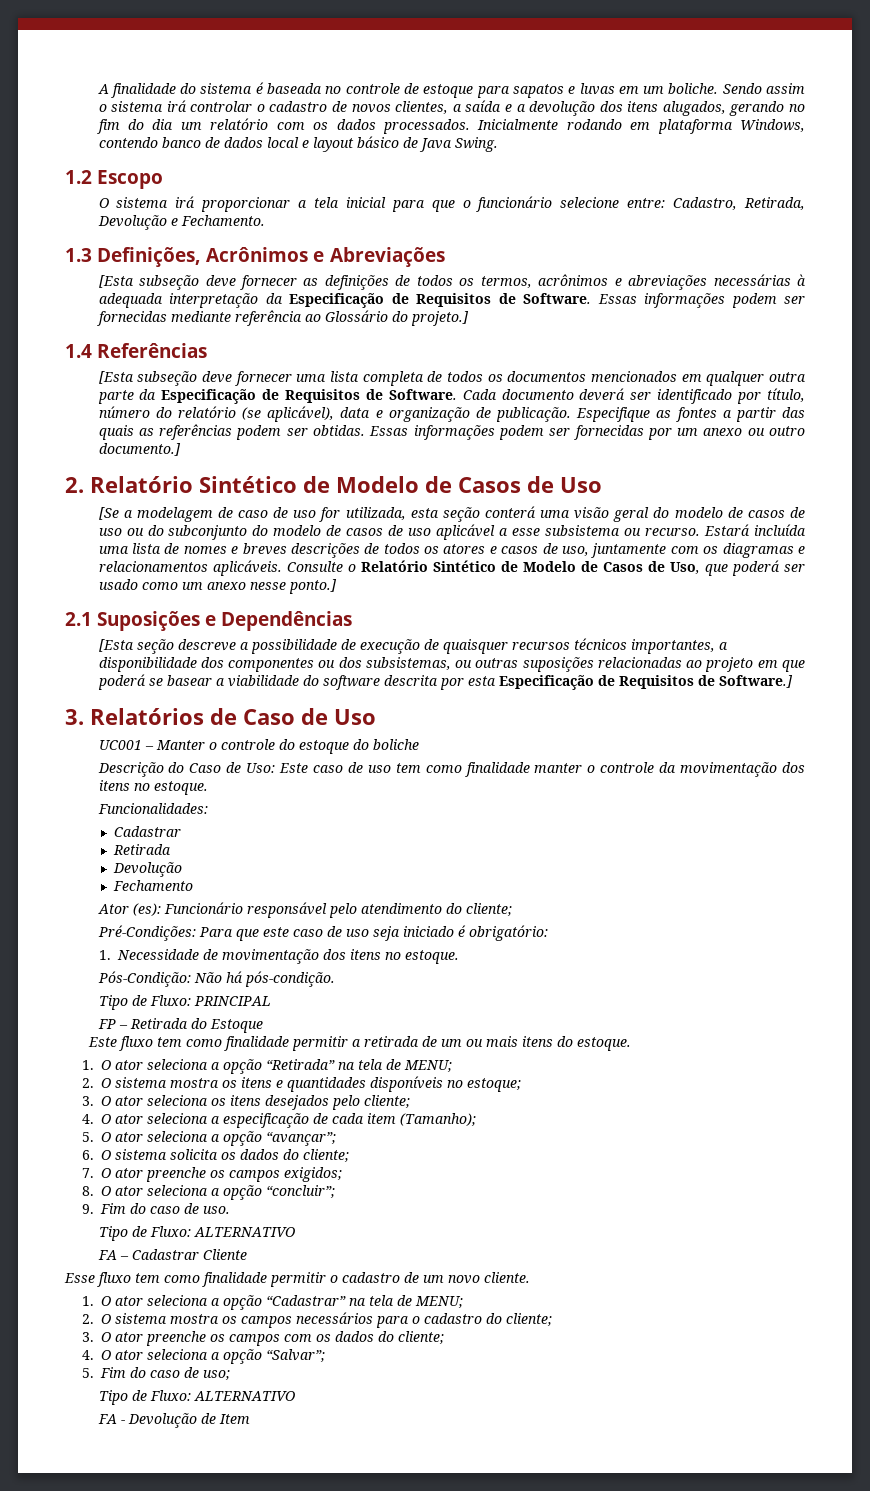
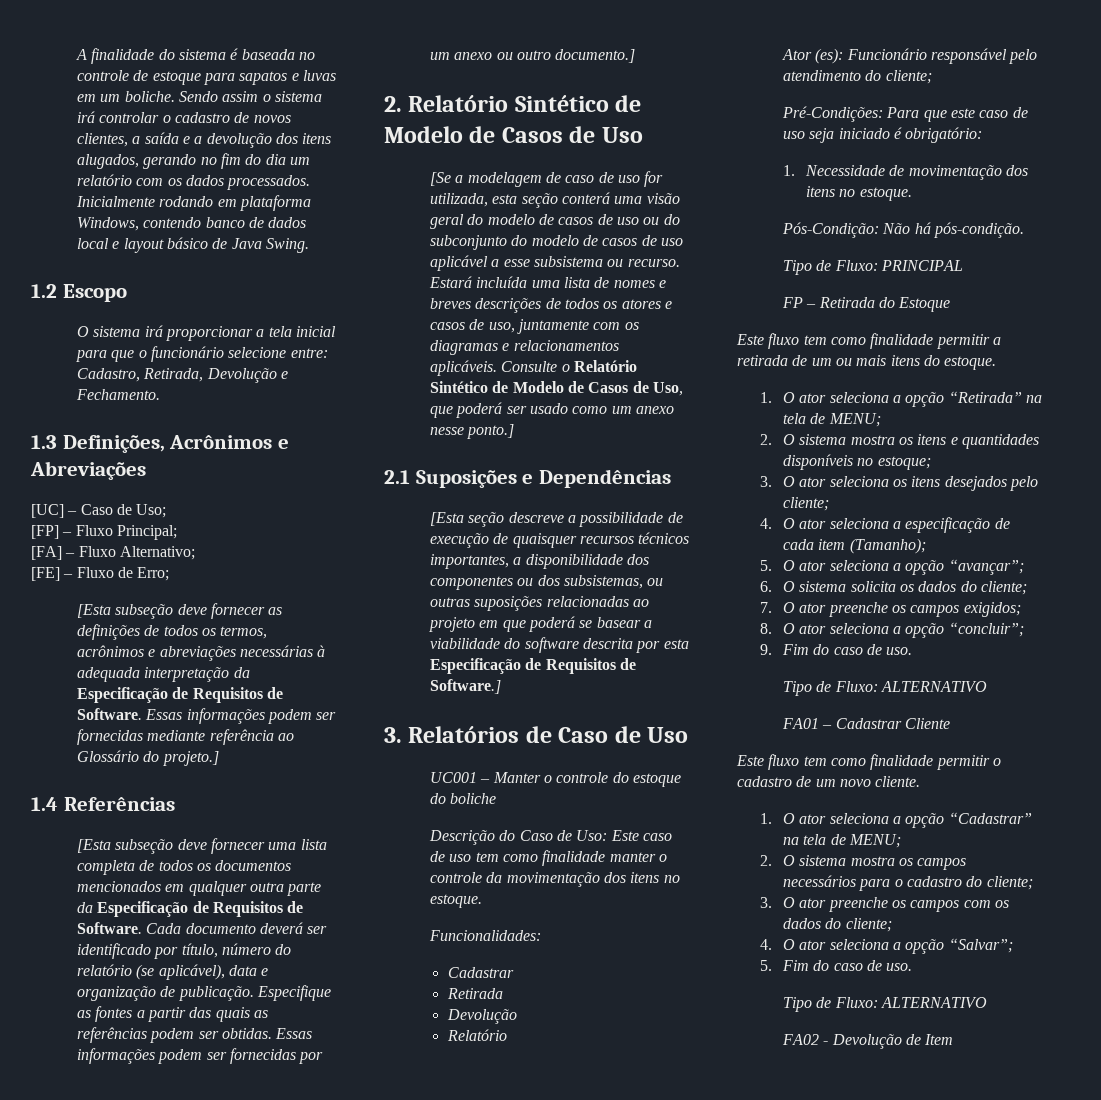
(445, 257) none -> [31,504,167,518] [31,525,177,540] [31,546,195,560] [31,567,170,581] // [UC] – Caso de Uso; // [FP] – Fluxo Principal; // [FA] – Fluxo Alternativo; // [FE] – Fluxo de Erro;
[112,880,193,891] Fechamento -> [446,1029,507,1041] Relatório
[97,1250,117,1260] FA -> [782,718,820,729] FA01
[64,1273,95,1283] Esse -> [736,755,764,766] Este
[202,1370,230,1381] [98,1390,295,1405] [97,1414,117,1424] uso; // Tipo de Fluxo: ALTERNATIVO // FA -> [886,963,913,971] [783,997,988,1012] [782,1034,820,1045] uso. // Tipo de Fluxo: ALTERNATIVO // FA02

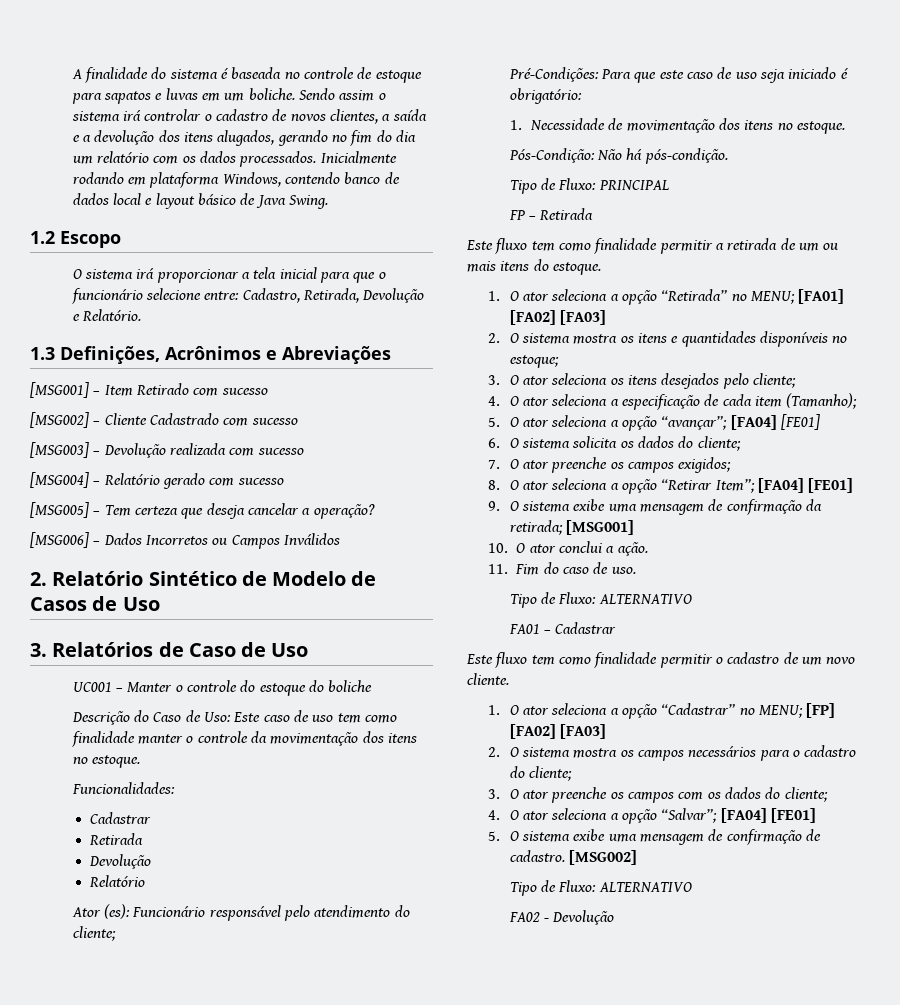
[76,389,161,400] Fechamento. -> [82,309,142,321] Relatório.
[31,504,167,518] [31,525,177,540] [31,546,195,560] [31,567,170,581] [77,603,283,619] [77,624,268,640] [77,645,326,661] [77,667,250,682] [77,687,284,703] [77,708,337,724] [77,729,295,745] [77,750,219,766] [31,797,175,811] [77,838,327,854] [77,860,292,875] [77,881,322,896] [77,901,304,917] [77,922,328,934] [77,943,292,959] [77,964,269,980] [77,985,332,1001] [77,1006,269,1022] [77,1027,313,1043] [77,1048,324,1064] [430,49,636,63] [UC] – Caso de Uso; // [FP] – Fluxo Principal; // [FA] – Fluxo Alternativo; // [FE] – Fluxo de Erro; // [Esta subseção deve fornecer as definições de todos os termos, acrônimos e abreviações necessárias à adequada interpretação da Especificação de Requisitos de Software. Essas informações podem ser fornecidas mediante referência ao Glossário do projeto.] // 1.4 Referências // [Esta subseção deve fornecer uma lista completa de todos os documentos mencionados em qualquer outra parte da Especificação de Requisitos de Software. Cada documento deverá ser identificado por título, número do relatório (se aplicável), data e organização de publicação. Especifique as fontes a partir das quais as referências podem ser obtidas. Essas informações podem ser fornecidas por um anexo ou outro documento.] -> [30,382,268,398] [30,412,298,428] [30,442,304,458] [30,472,284,489] [30,502,375,519] [30,532,340,549] [MSG001] – Item Retirado com sucesso // [MSG002] – Cliente Cadastrado com sucesso // [MSG003] – Devolução realizada com sucesso // [MSG004] – Relatório gerado com sucesso // [MSG005] – Tem certeza que deseja cancelar a operação? // [MSG006] – Dados Incorretos ou Campos Inválidos
[430,171,664,187] [430,192,680,208] [430,214,680,229] [430,235,684,250] [430,255,680,271] [429,276,667,288] [430,298,673,313] [430,319,639,334] [430,340,619,355] [430,360,638,376] [430,381,684,396] [430,402,675,418] [430,424,515,439] [384,469,671,488] [430,512,683,527] [430,532,690,548] [430,554,650,569] [430,575,664,590] [430,596,650,611] [429,616,653,632] [430,637,689,653] [430,658,637,674] [430,679,502,694] // [Se a modelagem de caso de uso for utilizada, esta seção conterá uma visão geral do modelo de casos de uso ou do subconjunto do modelo de casos de uso aplicável a esse subsistema ou recurso. Estará incluída uma lista de nomes e breves descrições de todos os atores e casos de uso, juntamente com os diagramas e relacionamentos aplicáveis. Consulte o Relatório Sintético de Modelo de Casos de Uso, que poderá ser usado como um anexo nesse ponto.] // 2.1 Suposições e Dependências // [Esta seção descreve a possibilidade de execução de quaisquer recursos técnicos importantes, a disponibilidade dos componentes ou dos subsistemas, ou outras suposições relacionadas ao projeto em que poderá se basear a viabilidade do software descrita por esta Especificação de Requisitos de Software.] -> (160, 604) none
[879,297,951,312] do Estoque -> (594, 214) none
[1026,395,1043,403] [783,413,881,427] na tela de MENU; -> [731,289,845,304] [509,310,607,325] no MENU; [FA01] [FA02] [FA03]
(1024, 567) none -> [730,414,821,430] [FA04] [FE01]
[948,622,1024,637] [760,644,773,655] “concluir”; // 9. -> [661,478,854,493] [488,499,823,515] [509,520,635,535] [488,541,648,556] [488,564,509,574] “Retirar Item”; [FA04] [FE01] // 9. O sistema exibe uma mensagem de confirmação da retirada; [MSG001] // 10. O ator conclui a ação. // 11.
[905,718,951,729] Cliente -> (617, 628) none
[783,834,902,848] na tela de MENU; -> [739,703,836,718] [509,724,607,739] no MENU; [FP] [FA02] [FA03]
[760,960,913,971] // 5. Fim do caso de uso. -> [720,808,817,823] [488,829,822,845] [509,850,638,865] [FA04] [FE01] // 5. O sistema exibe uma mensagem de confirmação de cadastro. [MSG002]
[906,1034,954,1045] de Item -> (615, 917) none

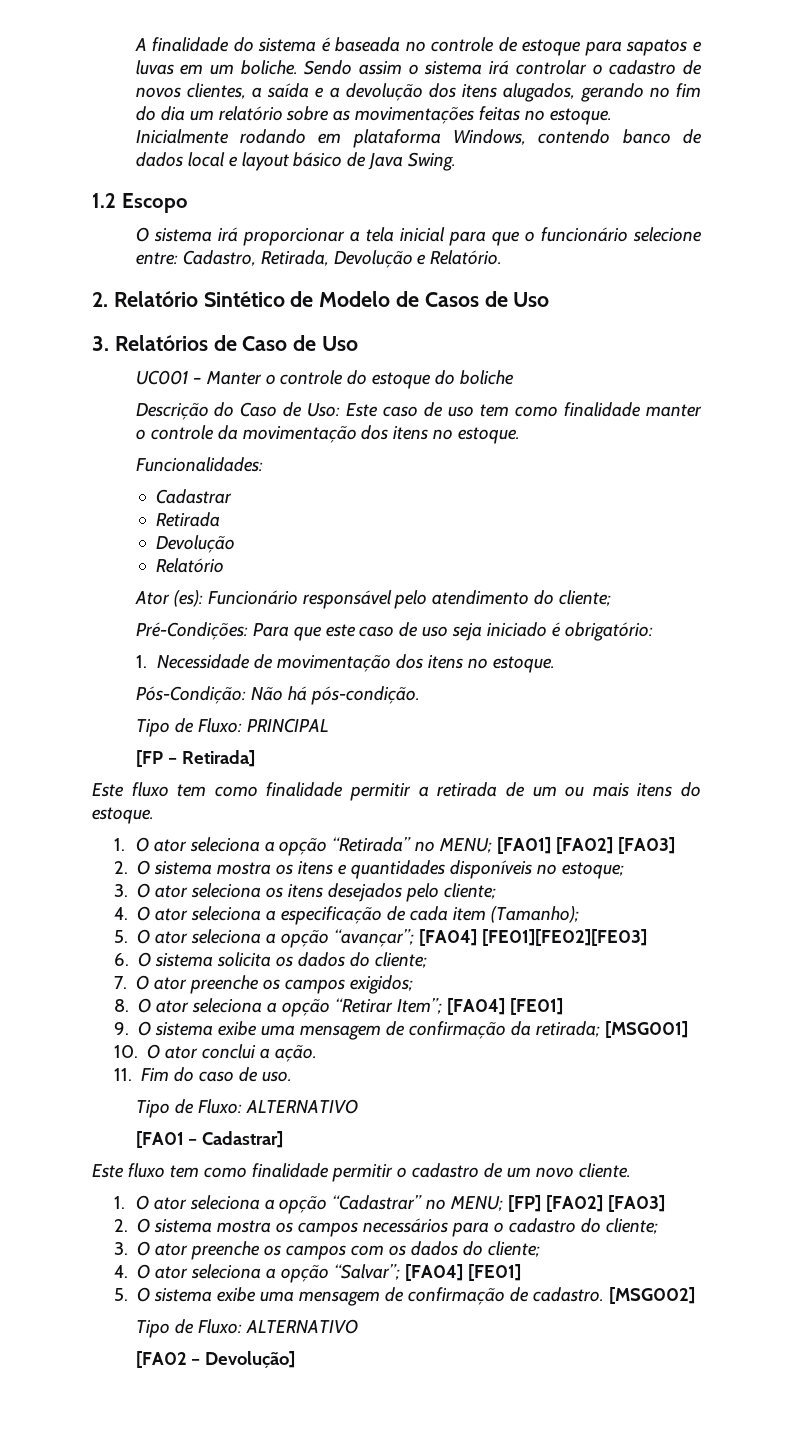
[153,151,317,167] com os dados processados. -> [286,106,613,125] sobre as movimentações feitas no estoque.
[30,346,391,364] [30,382,268,398] [30,412,298,428] [30,442,304,458] [30,472,284,489] [30,502,375,519] [30,532,340,549] // 1.3 Definições, Acrônimos e Abreviações // [MSG001] – Item Retirado com sucesso // [MSG002] – Cliente Cadastrado com sucesso // [MSG003] – Devolução realizada com sucesso // [MSG004] – Relatório gerado com sucesso // [MSG005] – Tem certeza que deseja cancelar a operação? // [MSG006] – Dados Incorretos ou Campos Inválidos -> (503, 257) none
[508,208,594,220] FP – Retirada -> [135,750,255,767] [FP – Retirada]
[781,414,821,430] [FE01] -> [481,929,647,946] [FE01][FE02][FE03]
[508,622,617,634] FA01 – Cadastrar -> [135,1131,284,1148] [FA01 – Cadastrar]
[508,910,615,925] FA02 - Devolução -> [135,1351,296,1368] [FA02 – Devolução]

